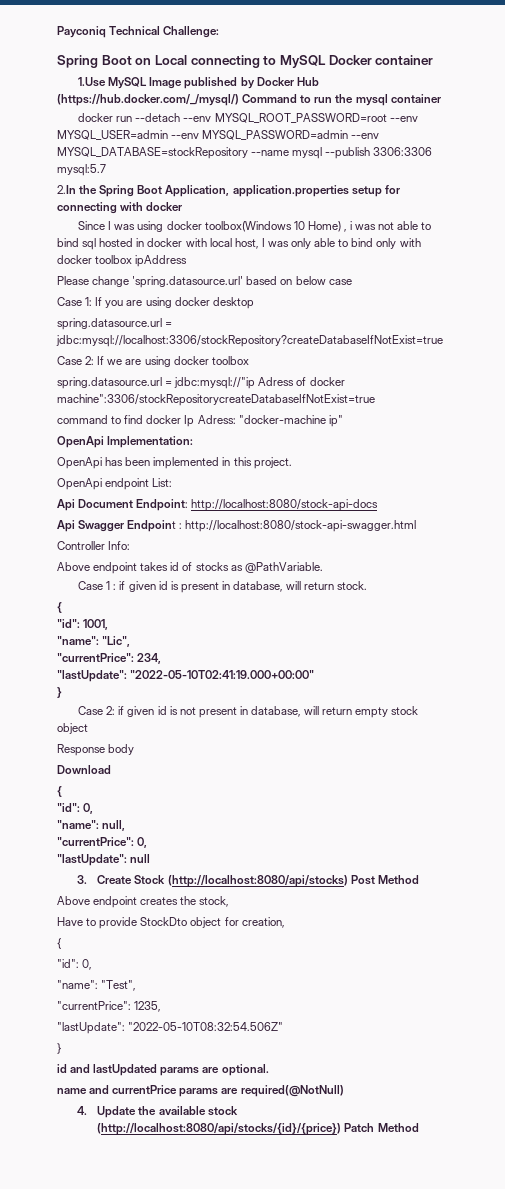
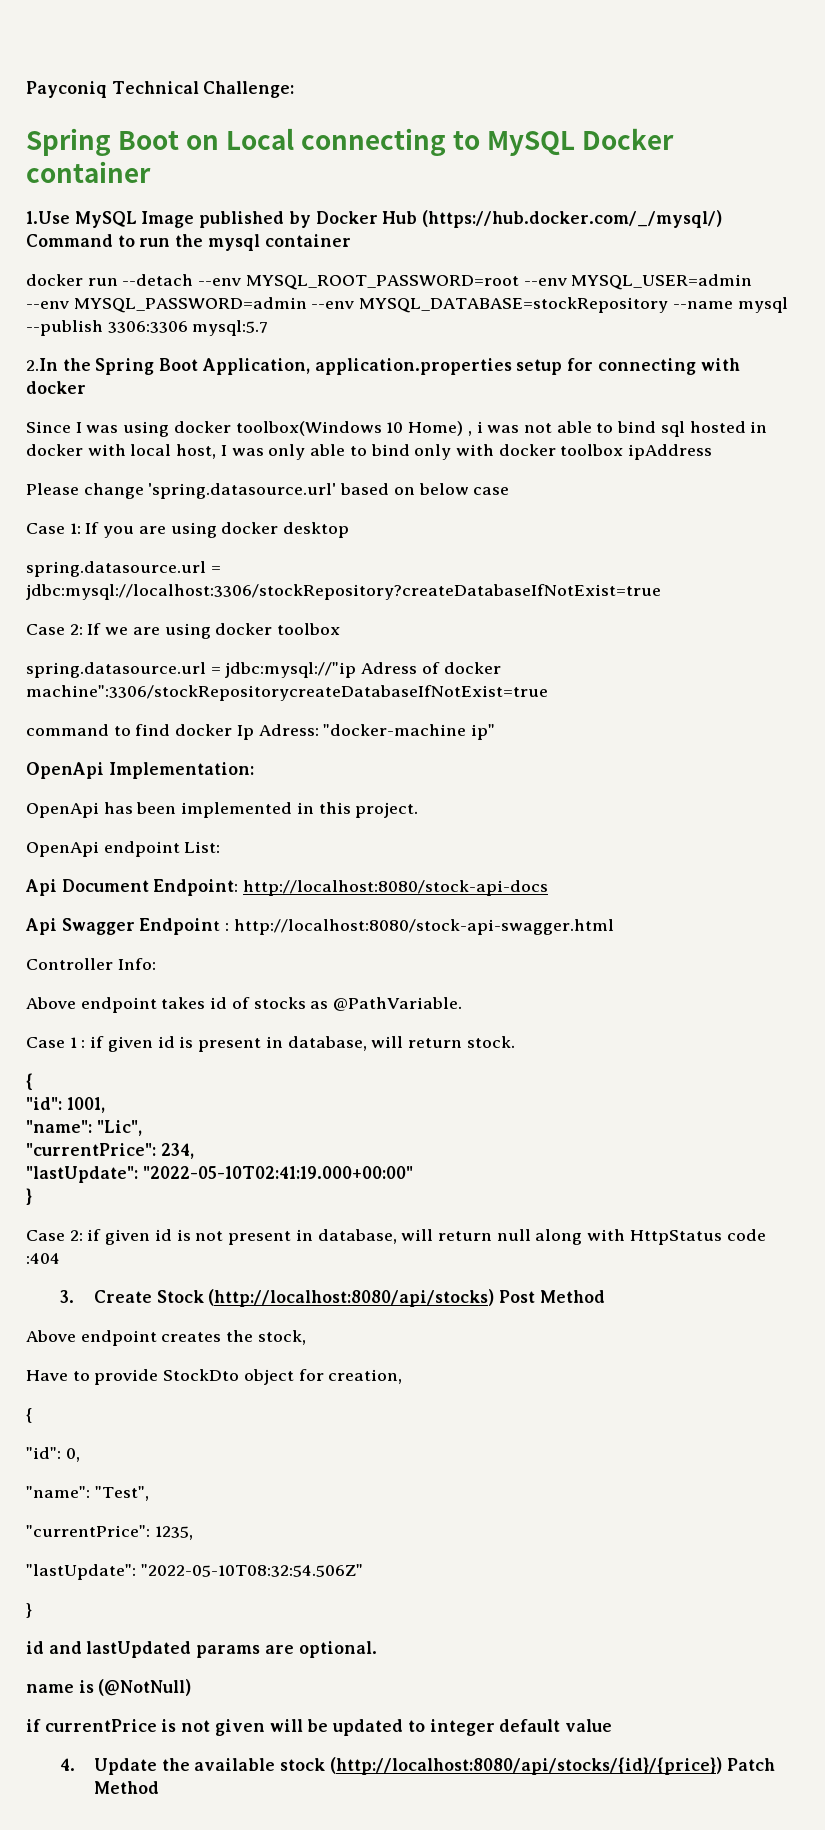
[355,706,419,718] [57,723,88,734] [57,744,135,756] [57,765,111,774] [57,786,62,797] [57,803,94,814] [57,820,126,831] [57,837,148,848] [57,854,151,866] empty stock object // Response body // Download // { // "id": 0, // "name": null, // "currentPrice": 0, // "lastUpdate": null -> [496,1229,766,1245] [26,1253,60,1264] null along with HttpStatus code :404
[89,1085,344,1097] and currentPrice params are required(@NotNull) -> [78,1679,192,1696] [26,1719,612,1736] is (@NotNull) // if currentPrice is not given will be updated to integer default value

